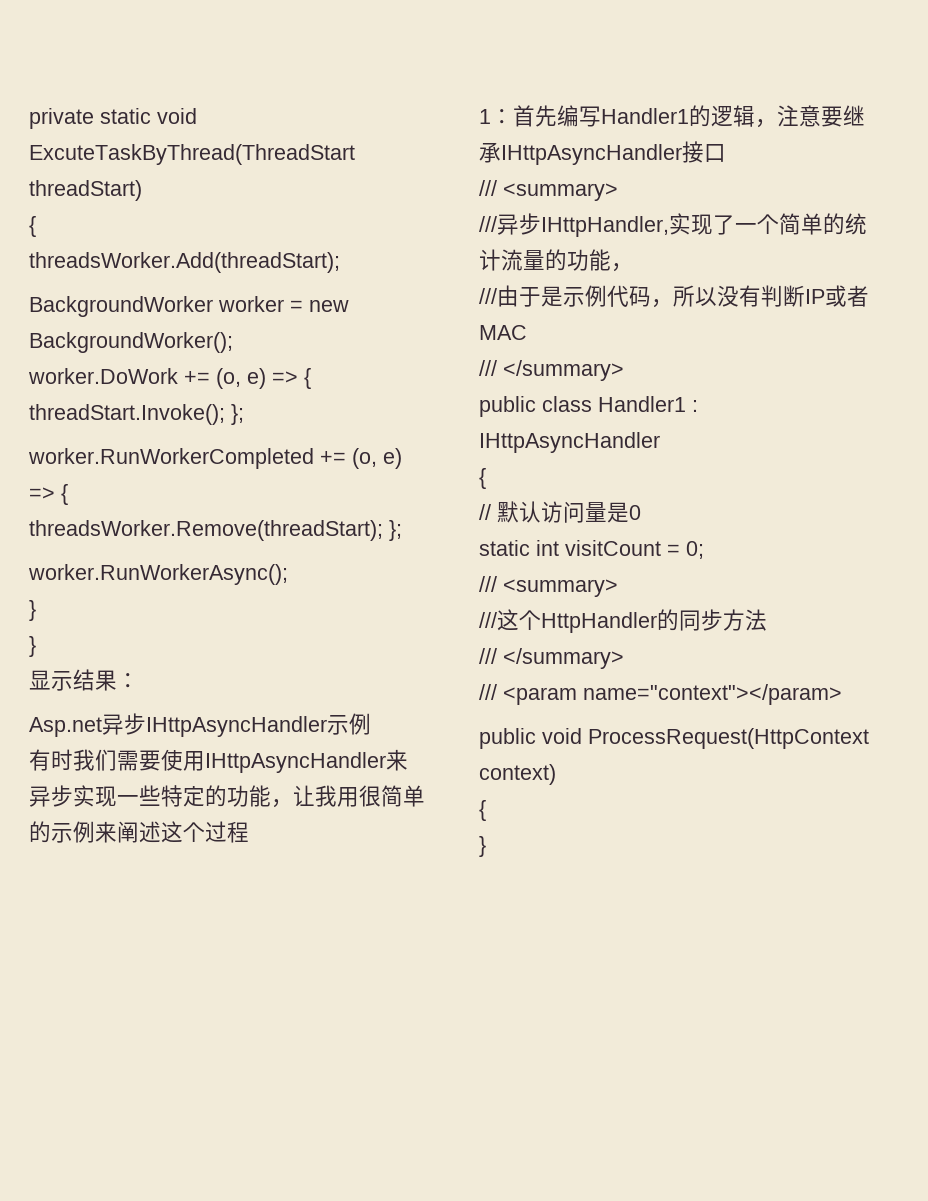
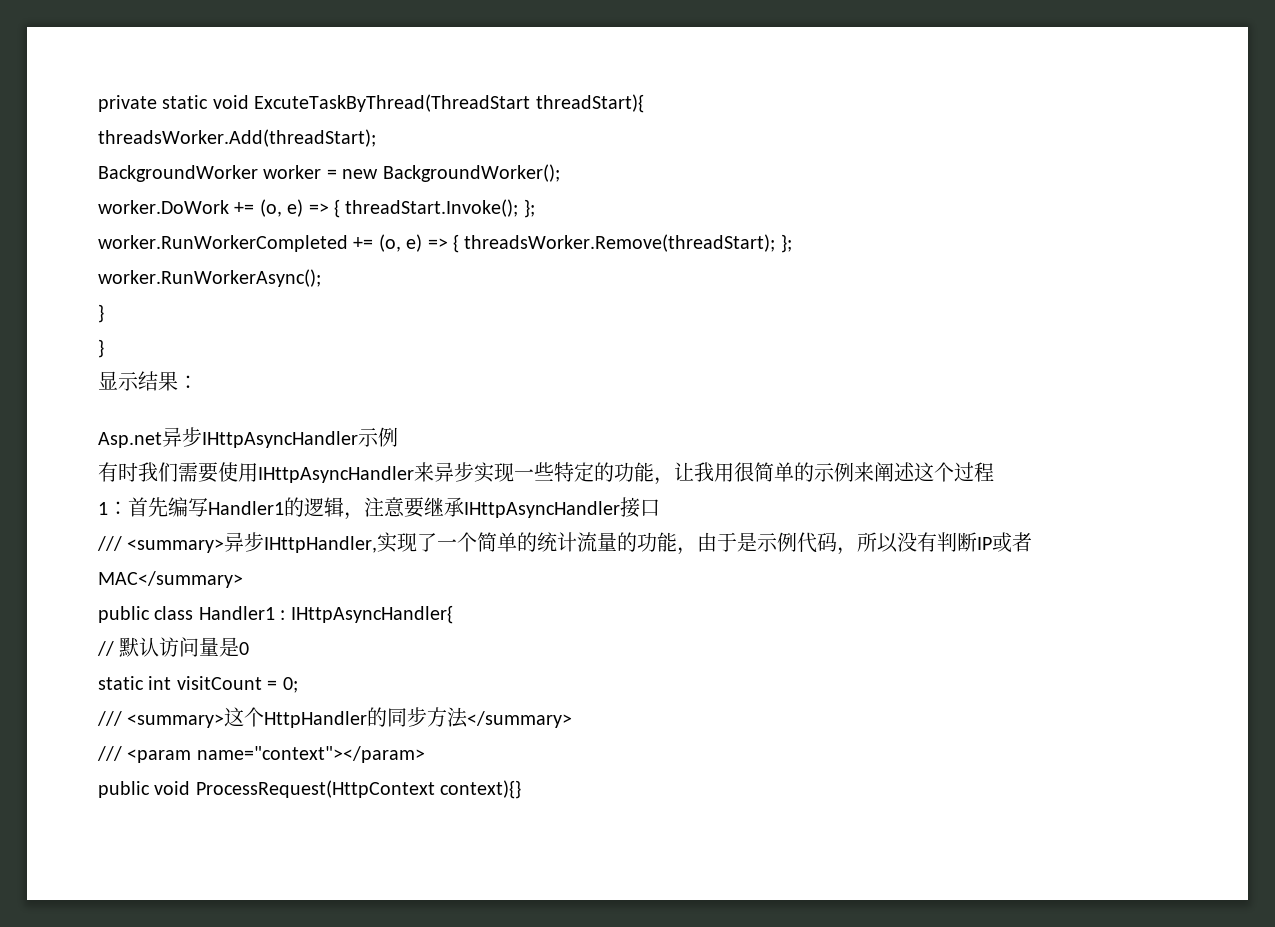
[29,180,142,201] [29,216,36,237] threadStart) // { -> [535,94,644,113] threadStart){
[479,216,497,232] // /// -> (225, 546) none
[479,288,497,304] // /// -> (698, 551) none
[479,325,527,340] [479,360,624,381] MAC // /// </summary> -> [98,571,243,588] MAC</summary>
[479,432,660,453] [479,468,486,489] IHttpAsyncHandler // { -> [290,605,453,624] IHttpAsyncHandler{
[479,612,497,628] // /// -> (225, 721) none
[479,648,497,664] // /// -> (469, 717) none
[479,764,556,785] [479,800,486,821] [479,836,486,857] context) // { // } -> [440,780,522,799] context){}

